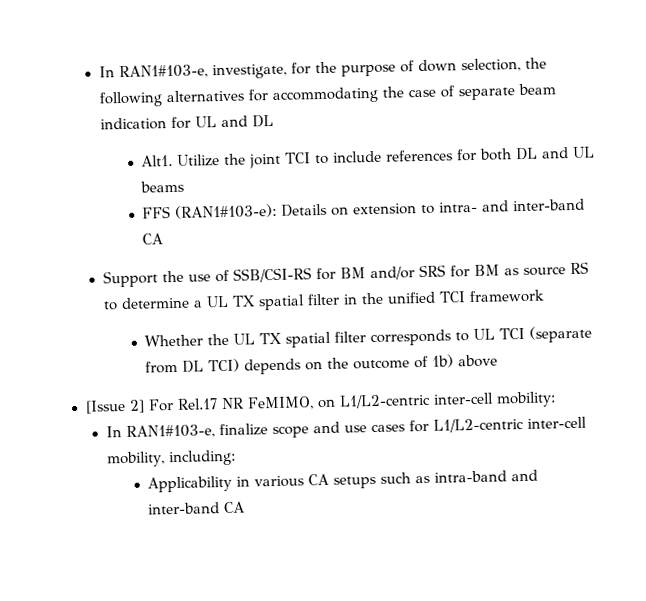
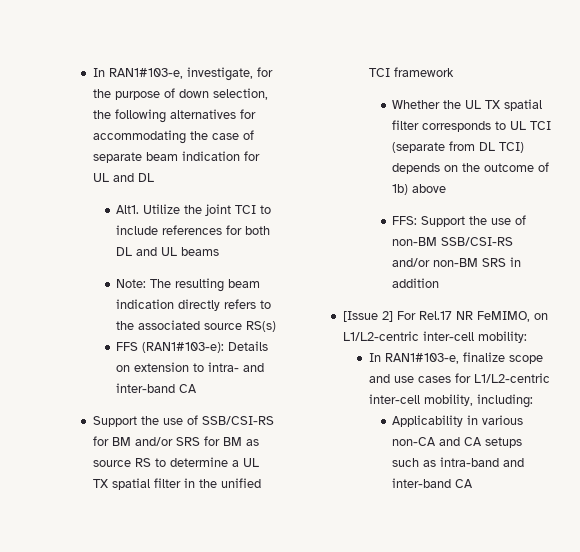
(185, 186) none -> [116,278,261,292] [116,299,272,311] [116,320,277,332] // Note: The resulting beam indication directly refers to the associated source RS(s)
(499, 361) none -> [392,215,527,227] [392,237,514,246] [392,257,522,267] [392,278,440,288] // FFS: Support the use of non-BM SSB/CSI-RS and/or non-BM SRS in addition
(305, 481) none -> [392,437,461,446] non-CA and

